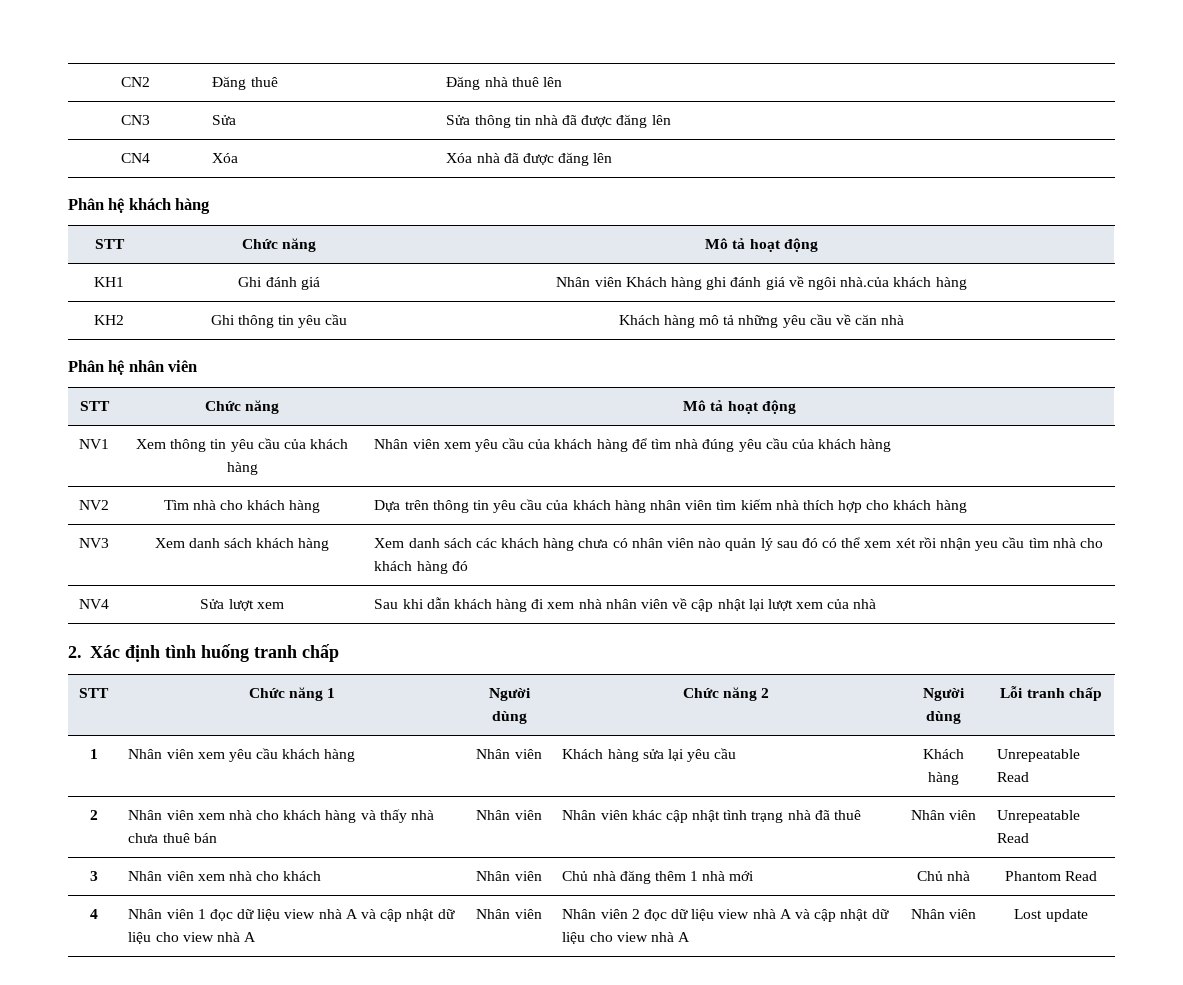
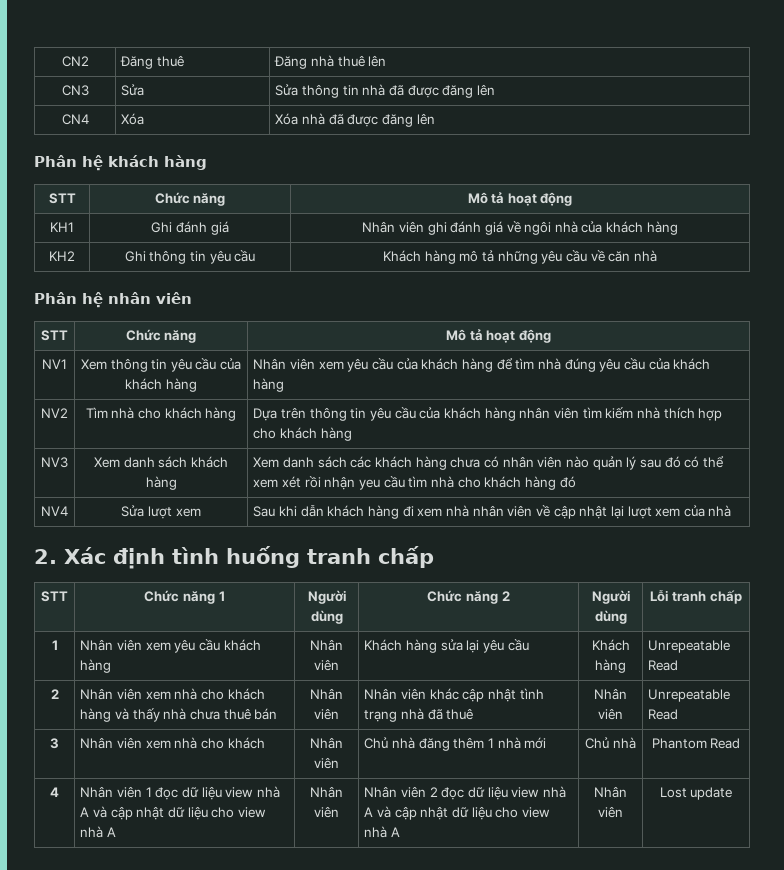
[625,277,703,290] Khách hàng -> (424, 227) none
[840,277,890,287] nhà.của -> [554,221,603,233] nhà của

